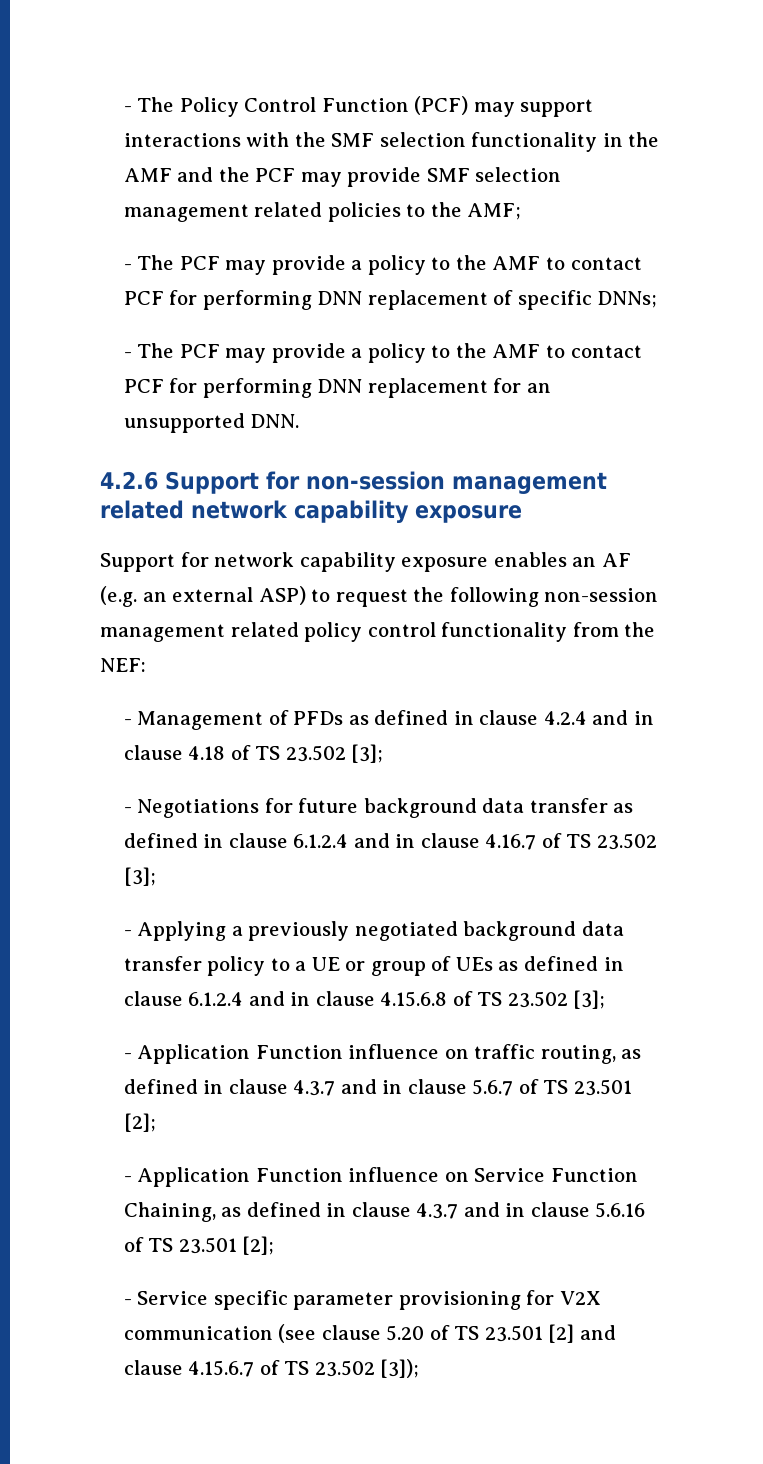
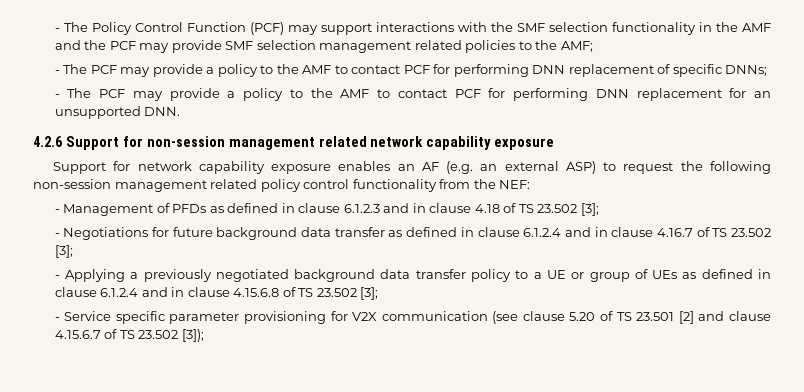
[543,711,587,725] 4.2.4 -> [343,204,380,213] 6.1.2.3
[123,1044,642,1064] [123,1079,632,1096] [123,1113,156,1132] [123,1167,638,1187] [123,1202,646,1222] [123,1236,275,1255] // - Application Function influence on traffic routing, as defined in clause 4.3.7 and in clause 5.6.7 of TS 23.501 [2]; // - Application Function influence on Service Function Chaining, as defined in clause 4.3.7 and in clause 5.6.16 of TS 23.501 [2]; -> (379, 293) none

